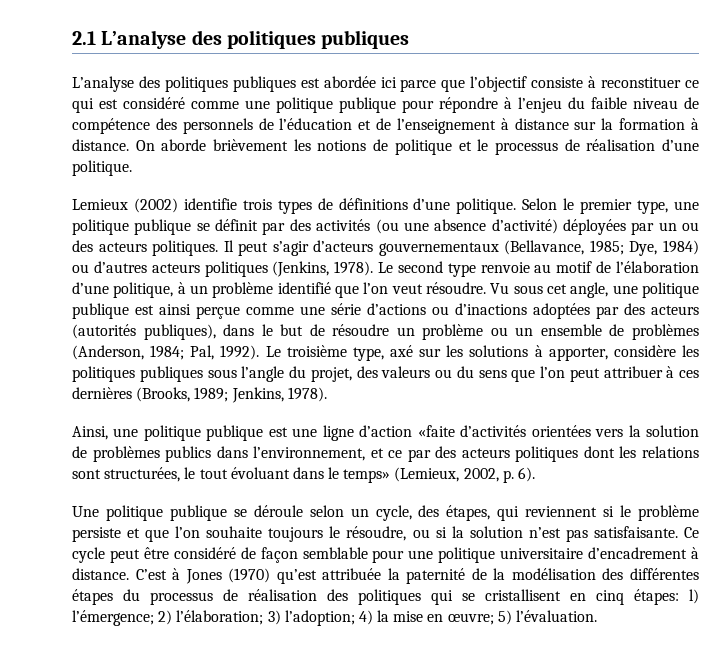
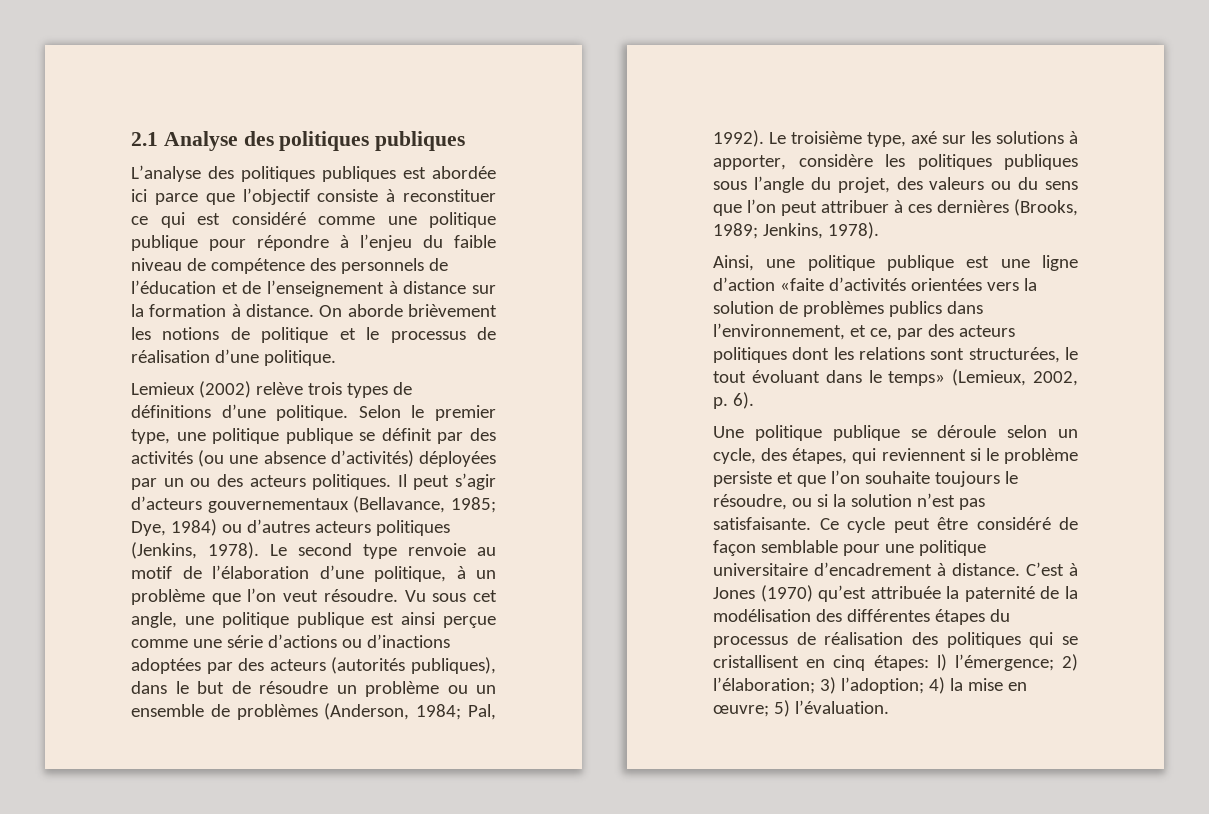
[101,30,187,49] L’analyse -> [163,131,238,151] Analyse
[183,198,237,210] identifie -> [255,382,303,395] relève
[491,219,558,234] d’activité) -> [330,450,414,467] d’activités)
[277,282,331,294] identifié -> (205, 597) none
[388,450,403,458] ce -> [869,328,892,340] ce,

